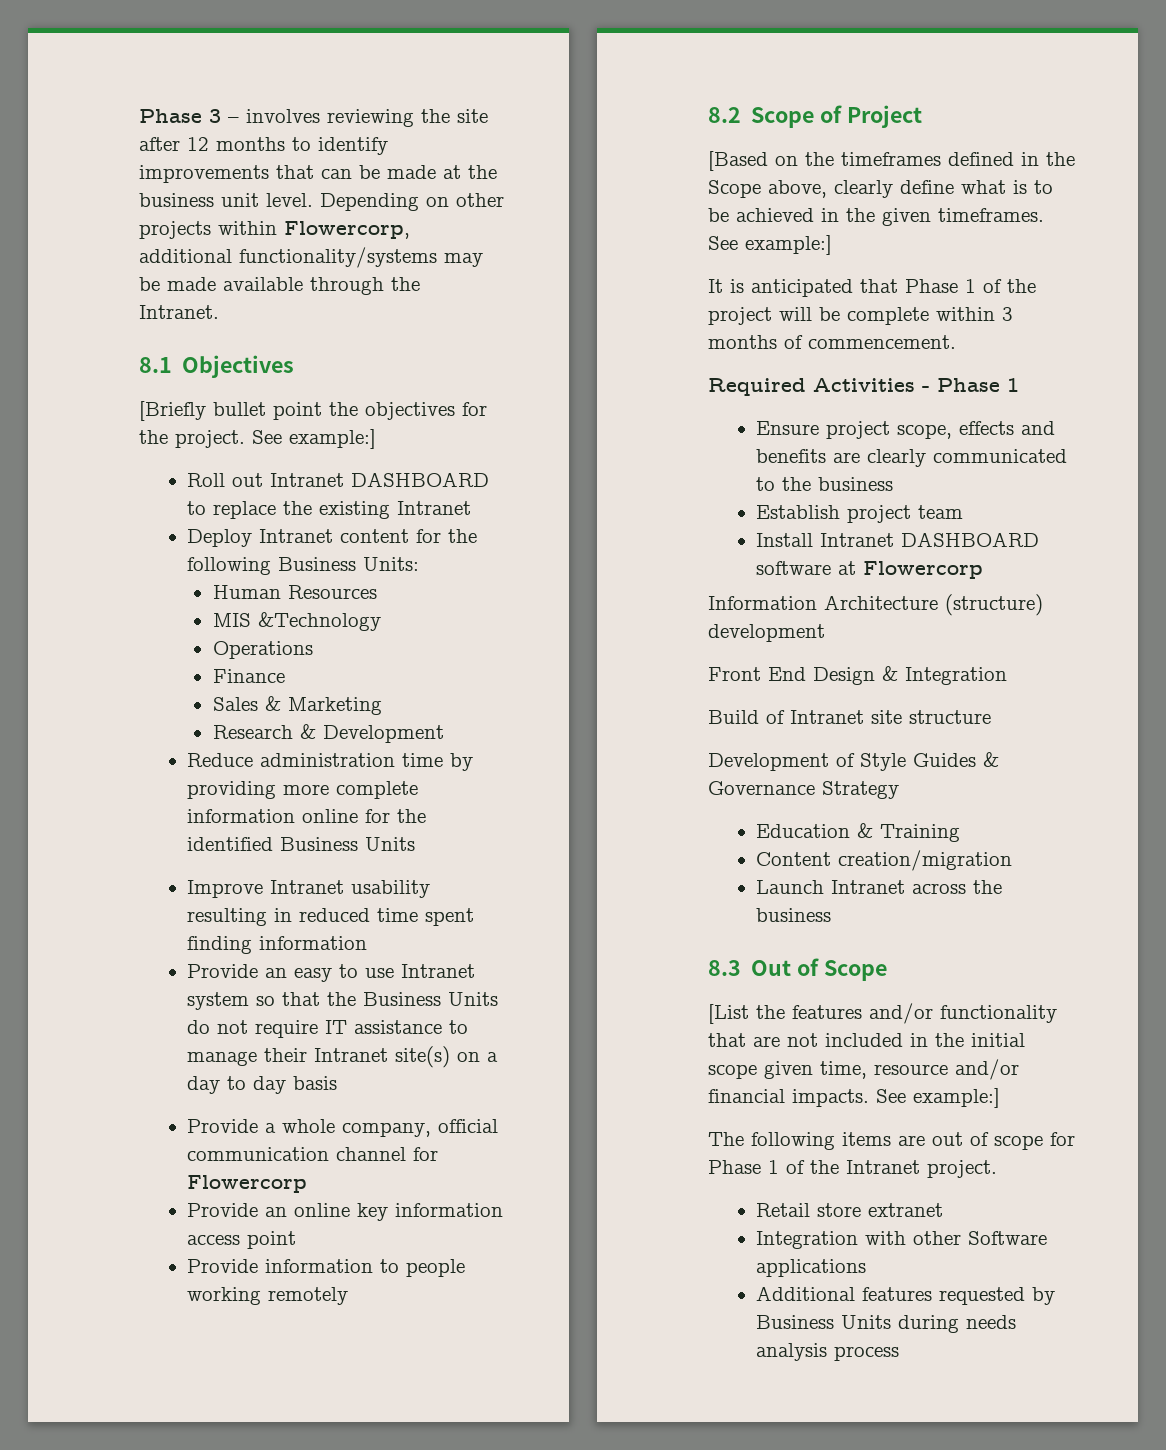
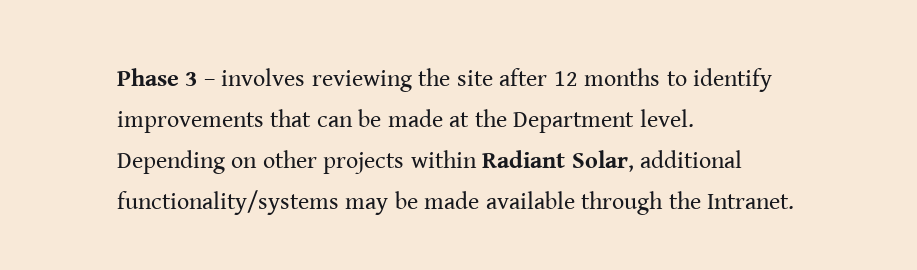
[139,193,259,207] business unit -> [513,112,635,133] Department
[284,221,410,239] Flowercorp, -> [482,150,634,172] Radiant Solar,
[139,355,295,378] [139,401,487,421] [139,429,376,449] [187,472,490,487] [187,501,472,519] [187,529,478,547] [187,557,420,575] [212,585,377,599] [212,612,381,631] [212,641,313,659] [212,669,285,683] [212,696,382,715] [212,724,444,743] [187,753,474,771] [187,781,419,799] [187,809,427,823] [187,837,416,851] [187,880,431,898] [187,908,475,926] [187,936,368,954] [187,964,476,982] [187,992,499,1010] [187,1020,469,1038] [187,1046,499,1068] [187,1076,338,1094] [187,1119,499,1137] [187,1147,439,1161] [187,1175,308,1193] [187,1203,504,1221] [187,1231,297,1249] [187,1259,466,1277] [187,1287,349,1305] [708,105,922,128] [708,151,1075,171] [708,180,1053,198] [708,208,1044,226] [708,235,832,255] [708,279,1036,297] [708,307,1013,325] [708,335,956,349] [708,378,1019,396] [756,421,1056,439] [756,449,1068,467] [756,477,894,491] [756,505,964,523] [756,532,1040,547] [756,561,984,579] [708,594,1043,616] [708,624,825,642] [708,666,1007,685] [708,710,991,724] [708,752,999,771] [708,781,899,799] [756,823,961,842] [756,850,1013,871] [756,880,1003,894] [756,908,832,922] [708,958,887,981] [708,1003,1057,1024] [708,1033,1025,1047] [708,1059,1019,1080] [708,1088,1000,1108] [708,1132,1075,1150] [708,1160,997,1178] [756,1203,944,1217] [756,1231,1048,1249] [756,1259,867,1277] [756,1286,1056,1305] [756,1315,1017,1333] [756,1343,900,1361] // 8.1 Objectives // [Briefly bullet point the objectives for the project. See example:] // Roll out Intranet DASHBOARD to replace the existing Intranet // Deploy Intranet content for the following Business Units: // Human Resources // MIS &Technology // Operations // Finance // Sales & Marketing // Research & Development // Reduce administration time by providing more complete information online for the identified Business Units // Improve Intranet usability resulting in reduced time spent finding information // Provide an easy to use Intranet system so that the Business Units do not require IT assistance to manage their Intranet site(s) on a day to day basis // Provide a whole company, official communication channel for Flowercorp // Provide an online key information access point // Provide information to people working remotely // 8.2 Scope of Project // [Based on the timeframes defined in the Scope above, clearly define what is to be achieved in the given timeframes. See example:] // It is anticipated that Phase 1 of the project will be complete within 3 months of commencement. // Required Activities - Phase 1 // Ensure project scope, effects and benefits are clearly communicated to the business // Establish project team // Install Intranet DASHBOARD software at Flowercorp // Information Architecture (structure) development // Front End Design & Integration // Build of Intranet site structure // Development of Style Guides & Governance Strategy // Education & Training // Content creation/migration // Launch Intranet across the business // 8.3 Out of Scope // [List the features and/or functionality that are not included in the initial scope given time, resource and/or financial impacts. See example:] // The following items are out of scope for Phase 1 of the Intranet project. // Retail store extranet // Integration with other Software applications // Additional features requested by Business Units during needs analysis process -> (795, 201) none

